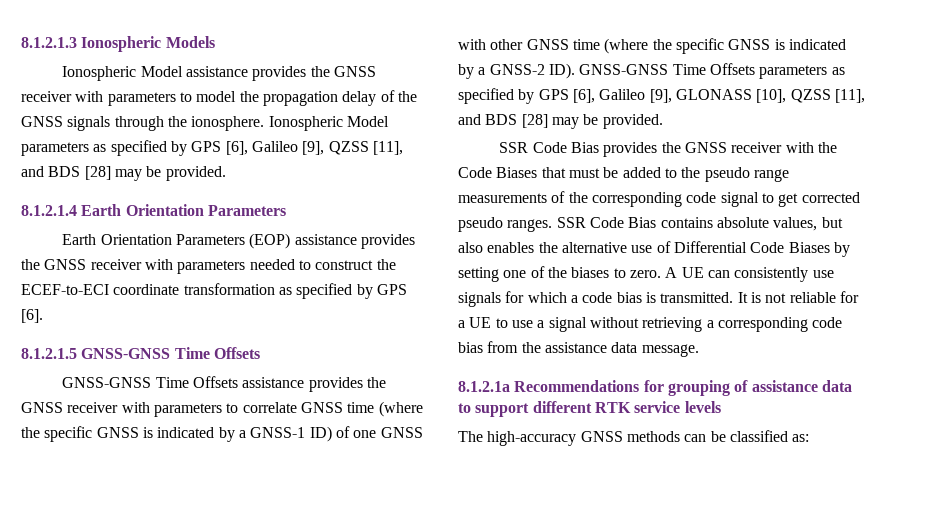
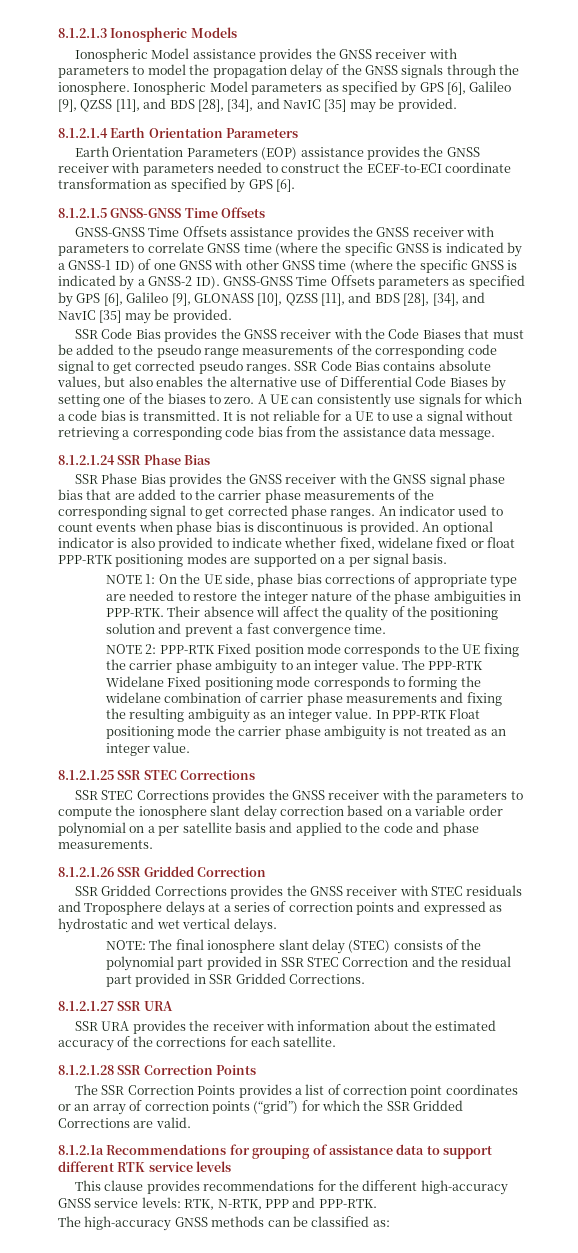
[84,166,111,180] [28] -> [197,98,347,112] [28], [34], and NavIC [35]
[521,114,548,128] [28] -> [403,292,485,306] [58,310,122,323] [28], [34], and NavIC [35]
(699, 350) none -> [58,454,211,465] [75,473,506,487] [58,489,434,503] [58,505,503,519] [58,521,493,535] [58,537,516,551] [58,553,448,567] [106,573,518,588] [106,590,522,604] [106,606,499,621] [106,623,387,637] [106,643,519,657] [106,659,484,674] [106,676,481,690] [105,692,502,706] [106,708,481,723] [106,725,506,740] [106,742,191,756] [58,770,256,780] [75,789,523,803] [58,805,503,820] [58,822,479,837] [58,840,153,849] [58,866,267,877] [75,885,523,899] [58,901,503,916] [58,918,277,933] [106,939,482,954] [106,956,512,971] [106,973,365,987] [58,1001,173,1011] [75,1020,497,1034] [58,1036,337,1051] [58,1065,257,1075] [75,1084,518,1098] [58,1100,464,1115] [58,1117,191,1128] // 8.1.2.1.24 SSR Phase Bias // SSR Phase Bias provides the GNSS receiver with the GNSS signal phase bias that are added to the carrier phase measurements of the corresponding signal to get corrected phase ranges. An indicator used to count events when phase bias is discontinuous is provided. An optional indicator is also provided to indicate whether fixed, widelane fixed or float PPP-RTK positioning modes are supported on a per signal basis. // NOTE 1: On the UE side, phase bias corrections of appropriate type are needed to restore the integer nature of the phase ambiguities in PPP-RTK. Their absence will affect the quality of the positioning solution and prevent a fast convergence time. // NOTE 2: PPP-RTK Fixed position mode corresponds to the UE fixing the carrier phase ambiguity to an integer value. The PPP-RTK Widelane Fixed positioning mode corresponds to forming the widelane combination of carrier phase measurements and fixing the resulting ambiguity as an integer value. In PPP-RTK Float positioning mode the carrier phase ambiguity is not treated as an integer value. // 8.1.2.1.25 SSR STEC Corrections // SSR STEC Corrections provides the GNSS receiver with the parameters to compute the ionosphere slant delay correction based on a variable order polynomial on a per satellite basis and applied to the code and phase measurements. // 8.1.2.1.26 SSR Gridded Correction // SSR Gridded Corrections provides the GNSS receiver with STEC residuals and Troposphere delays at a series of correction points and expressed as hydrostatic and wet vertical delays. // NOTE: The final ionosphere slant delay (STEC) consists of the polynomial part provided in SSR STEC Correction and the residual part provided in SSR Gridded Corrections. // 8.1.2.1.27 SSR URA // SSR URA provides the receiver with information about the estimated accuracy of the corrections for each satellite. // 8.1.2.1.28 SSR Correction Points // The SSR Correction Points provides a list of correction point coordinates or an array of correction points (“grid”) for which the SSR Gridded Corrections are valid.
(721, 407) none -> [75,1180,508,1195] [58,1197,377,1210] // This clause provides recommendations for the different high-accuracy GNSS service levels: RTK, N-RTK, PPP and PPP-RTK.

